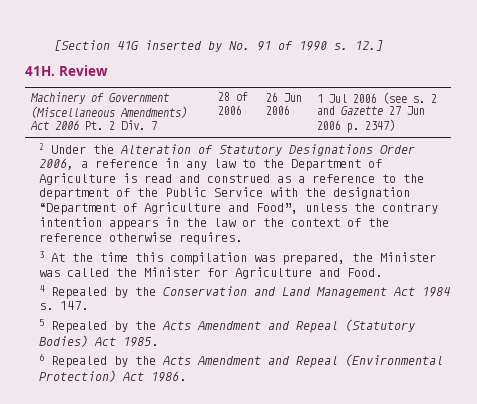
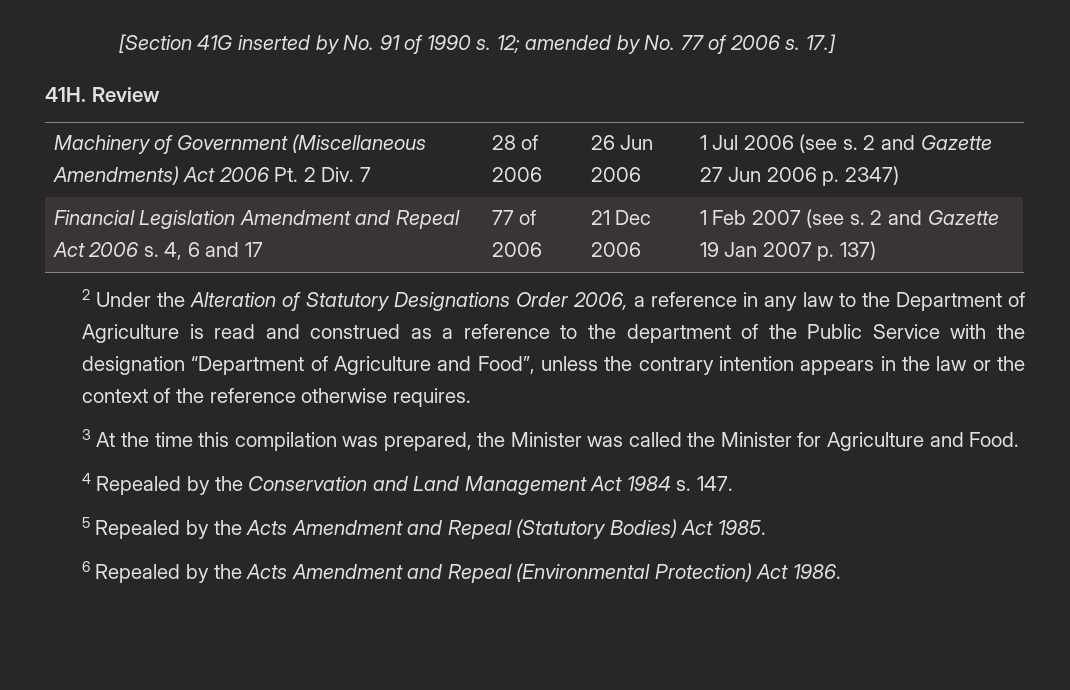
[354,40,383,51] 12.] -> [496,34,836,54] 12; amended by No. 77 of 2006 s. 17.]
(395, 125) none -> [53,210,460,229] [52,242,263,260] [491,210,537,225] [491,242,542,257] [590,210,652,225] [590,242,641,257] [699,209,999,228] [699,241,876,261] // Financial Legislation Amendment and Repeal Act 2006 s. 4, 6 and 17 | 77 of 2006 | 21 Dec 2006 | 1 Feb 2007 (see s. 2 and Gazette 19 Jan 2007 p. 137)

